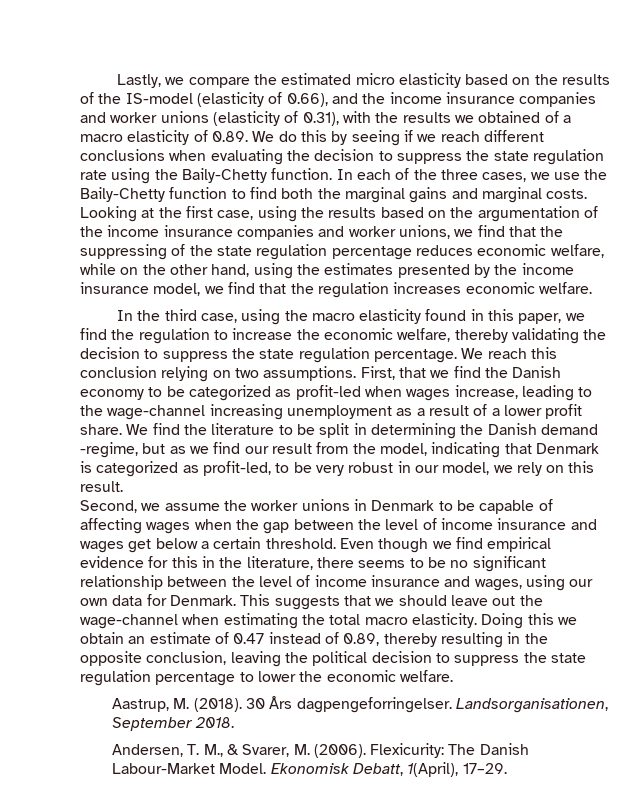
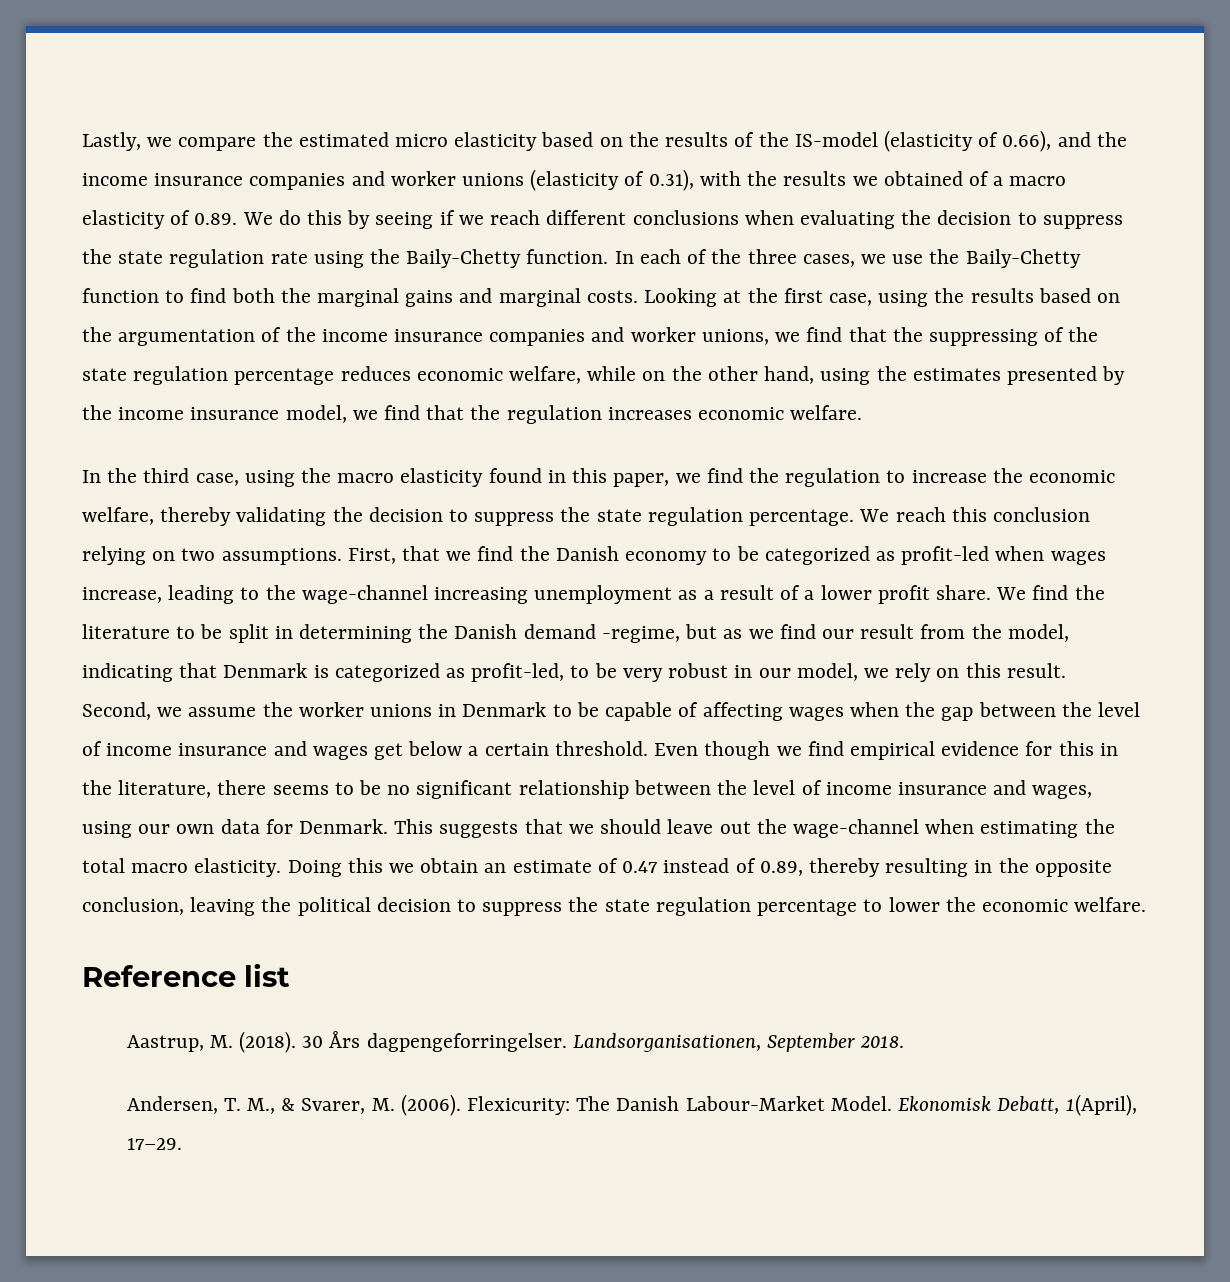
(453, 676) none -> [82,963,290,987] // Reference list

